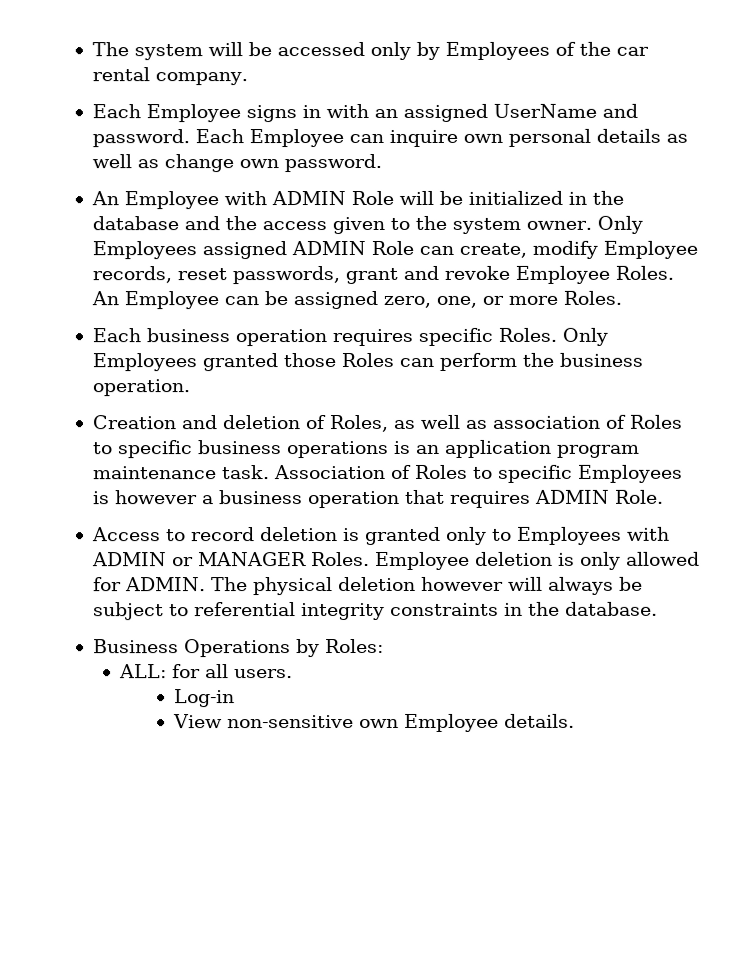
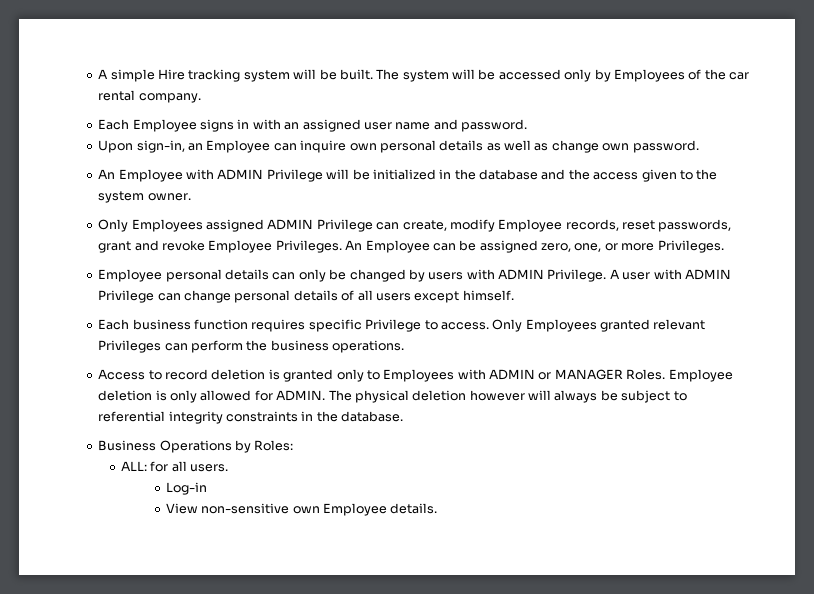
(91, 49) none -> [98,69,373,82] A simple Hire tracking system will be built.
[492,103,597,118] UserName -> [363,122,431,130] user name
[194,129,244,144] Each -> [98,140,204,153] // Upon sign-in, an
[350,190,394,206] Role -> [266,169,323,182] Privilege
(592, 225) none -> (191, 197) //
[370,240,414,256] Role -> [316,219,373,232] Privilege
[614,265,674,280] Roles. -> [275,240,342,253] Privileges.
[562,290,622,305] Roles. -> [657,240,724,253] [98,269,731,282] [98,290,514,303] Privileges. // Employee personal details can only be changed by users with ADMIN Privilege. A user with ADMIN Privilege can change personal details of all users except himself.
[234,329,327,347] operation -> [194,319,249,330] function
[497,327,557,342] Roles. -> [365,319,489,332] Privilege to access.
[282,352,394,368] those Roles -> [653,319,706,330] [98,340,162,353] relevant Privileges
[91,379,190,397] [91,414,682,433] [91,439,639,459] [91,464,683,483] [92,489,664,509] operation. // Creation and deletion of Roles, as well as association of Roles to specific business operations is an application program maintenance task. Association of Roles to specific Employees is however a business operation that requires ADMIN Role. -> [332,340,405,353] operations.

